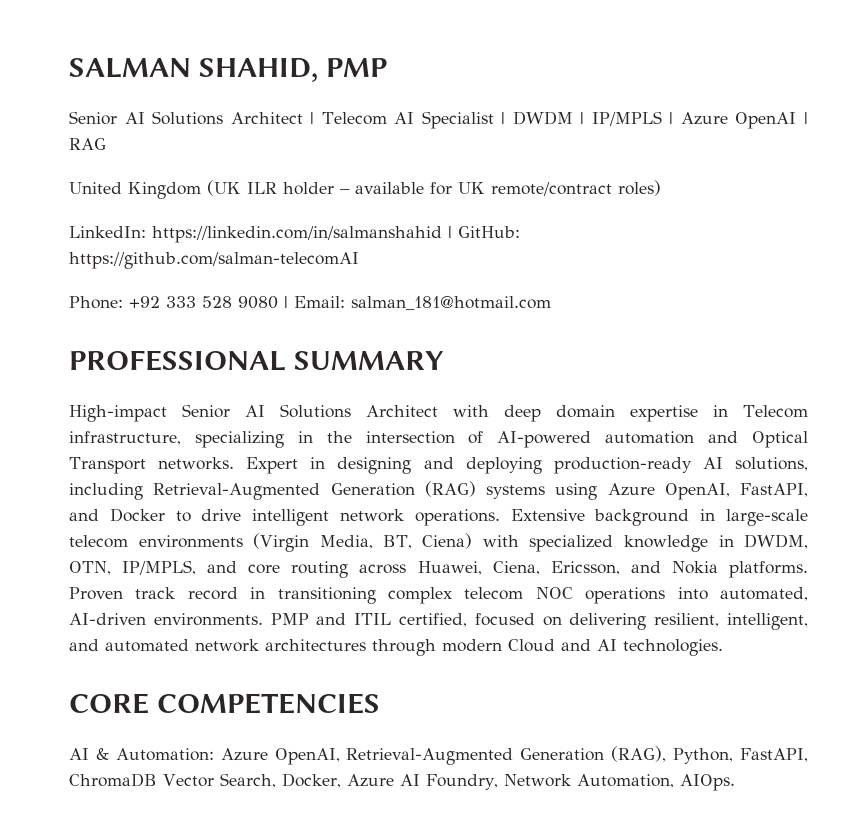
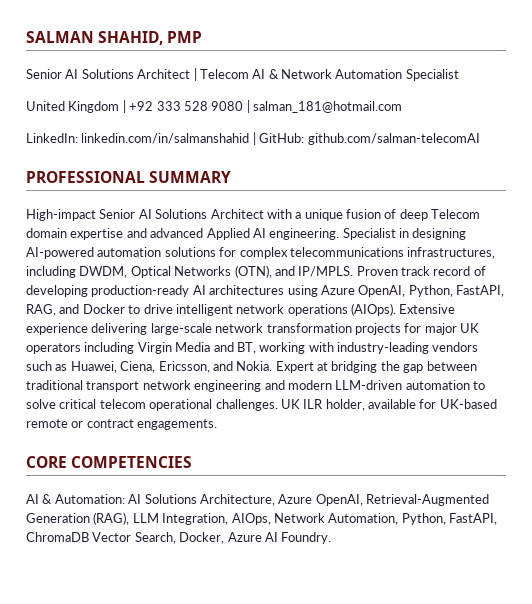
[421,111,808,129] [69,138,106,150] [69,180,661,199] [69,226,520,243] [69,252,359,269] [69,296,123,309] Specialist | DWDM | IP/MPLS | Azure OpenAI | RAG // United Kingdom (UK ILR holder – available for UK remote/contract roles) // LinkedIn: https://linkedin.com/in/salmanshahid | GitHub: https://github.com/salman-telecomAI // Phone: -> [268,69,459,81] [26,100,126,113] & Network Automation Specialist // United Kingdom |
[294,296,345,308] Email: -> (250, 106) none
(551, 303) none -> [26,132,480,145] // LinkedIn: linkedin.com/in/salmanshahid | GitHub: github.com/salman-telecomAI
[504,405,809,422] [69,431,809,448] [69,457,808,474] [69,481,808,500] deep domain expertise in Telecom infrastructure, specializing in the intersection of AI-powered automation and Optical Transport networks. Expert in designing and deploying production-ready AI solutions, including Retrieval-Augmented Generation (RAG) systems using Azure OpenAI, FastAPI, -> [295,209,481,221] [26,228,467,240] [26,247,496,259] [26,265,486,278] [26,285,504,297] [26,304,56,316] a unique fusion of deep Telecom domain expertise and advanced Applied AI engineering. Specialist in designing AI-powered automation solutions for complex telecommunications infrastructures, including DWDM, Optical Networks (OTN), and IP/MPLS. Proven track record of developing production-ready AI architectures using Azure OpenAI, Python, FastAPI, RAG,
[414,509,808,526] [69,533,808,552] [69,560,808,578] [69,587,808,604] [69,613,808,630] [69,639,723,656] operations. Extensive background in large-scale telecom environments (Virgin Media, BT, Ciena) with specialized knowledge in DWDM, OTN, IP/MPLS, and core routing across Huawei, Ciena, Ericsson, and Nokia platforms. Proven track record in transitioning complex telecom NOC operations into automated, AI-driven environments. PMP and ITIL certified, focused on delivering resilient, intelligent, and automated network architectures through modern Cloud and AI technologies. -> [287,303,456,316] [26,323,479,335] [26,342,479,354] [26,361,477,373] [26,380,485,392] [26,399,497,411] [26,419,218,430] operations (AIOps). Extensive experience delivering large-scale network transformation projects for major UK operators including Virgin Media and BT, working with industry-leading vendors such as Huawei, Ciena, Ericsson, and Nokia. Expert at bridging the gap between traditional transport network engineering and modern LLM-driven automation to solve critical telecom operational challenges. UK ILR holder, available for UK-based remote or contract engagements.
(214, 754) none -> [128,494,275,506] AI Solutions Architecture,
(667, 754) none -> [132,513,399,525] LLM Integration, AIOps, Network Automation,
[425,774,735,791] Foundry, Network Automation, AIOps. -> [281,532,332,544] Foundry.

